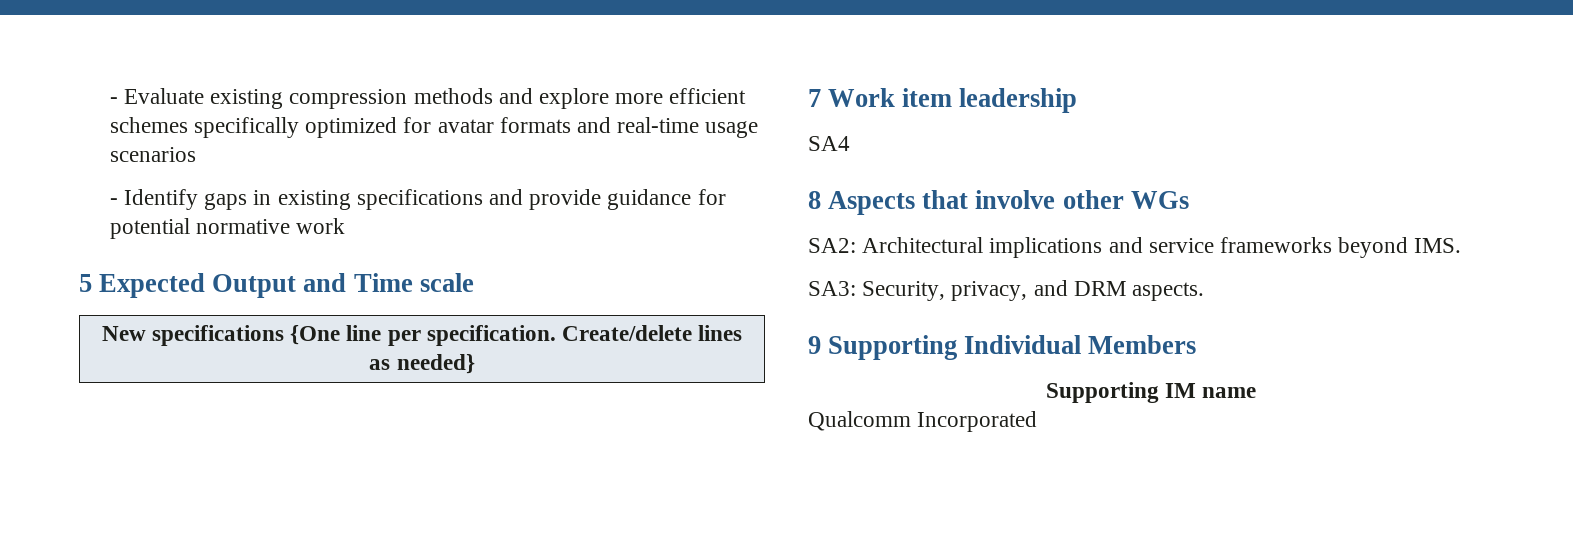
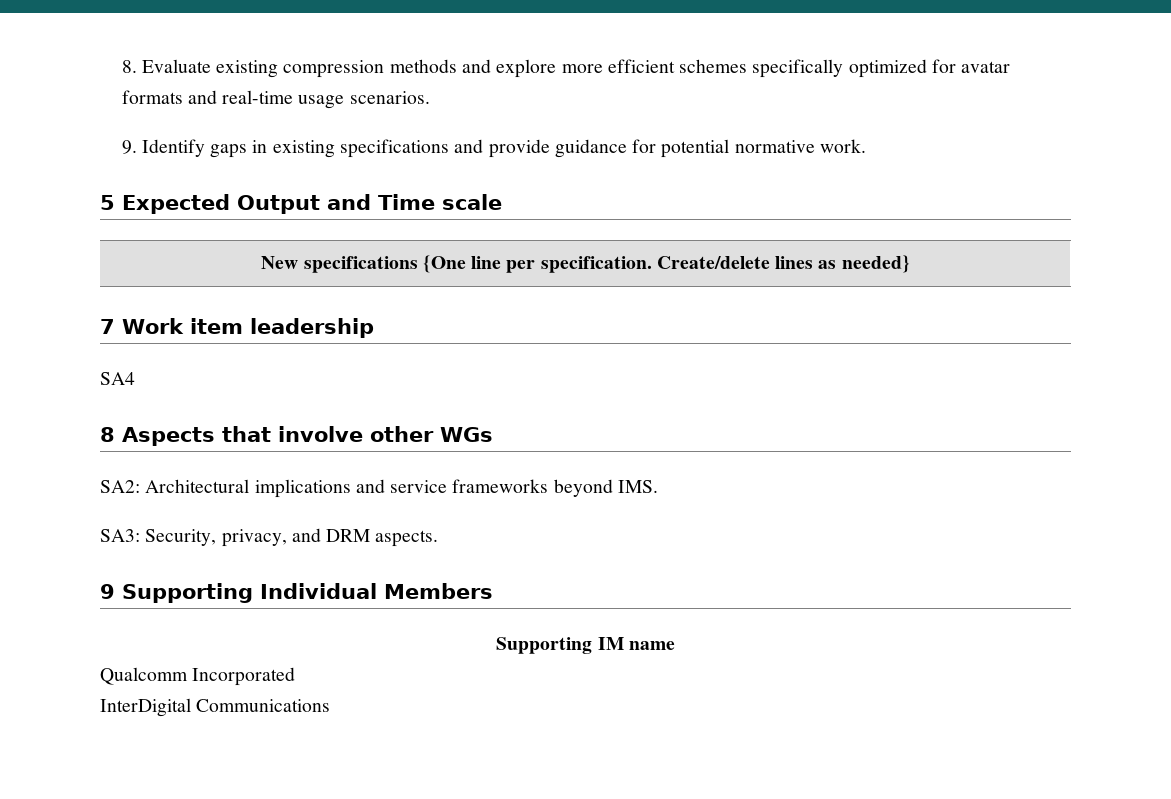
[109,97,118,104] - -> [121,60,137,73] 8.
[109,147,196,162] [109,198,118,205] scenarios // - -> [349,91,430,104] [121,140,137,154] scenarios. // 9.
[296,218,346,234] work -> [819,139,866,153] work.
(1038, 421) none -> [100,698,331,717] // InterDigital Communications

